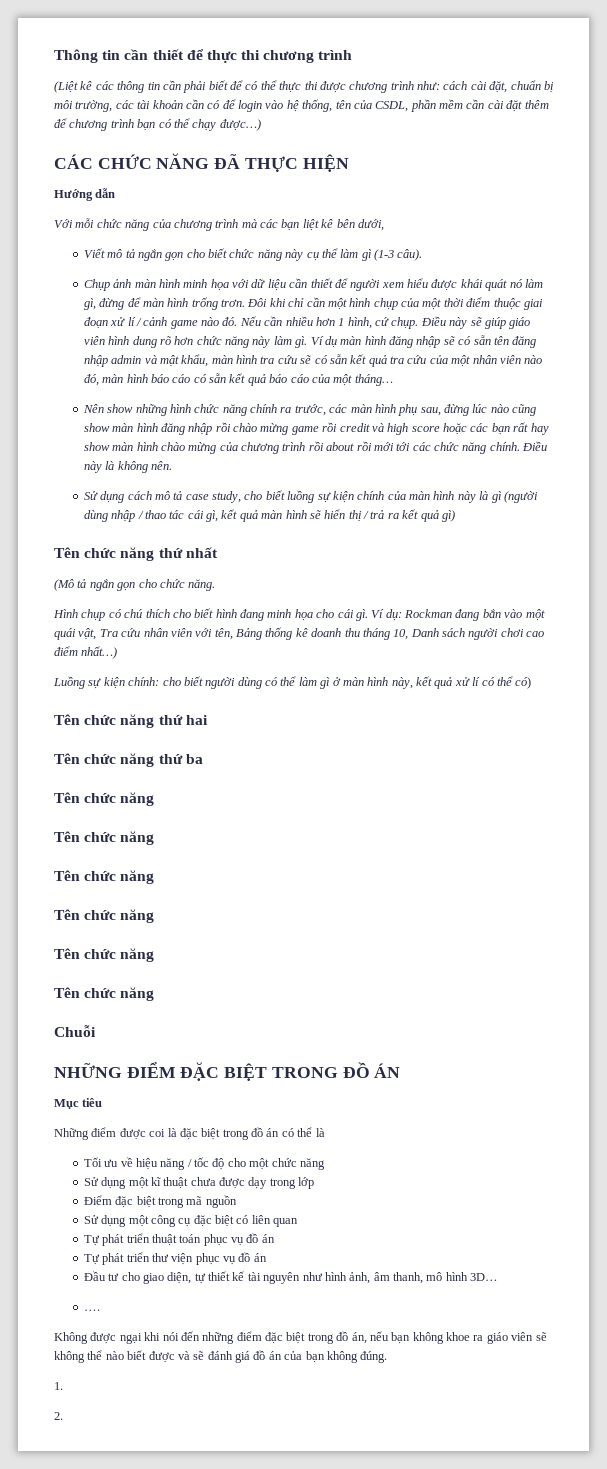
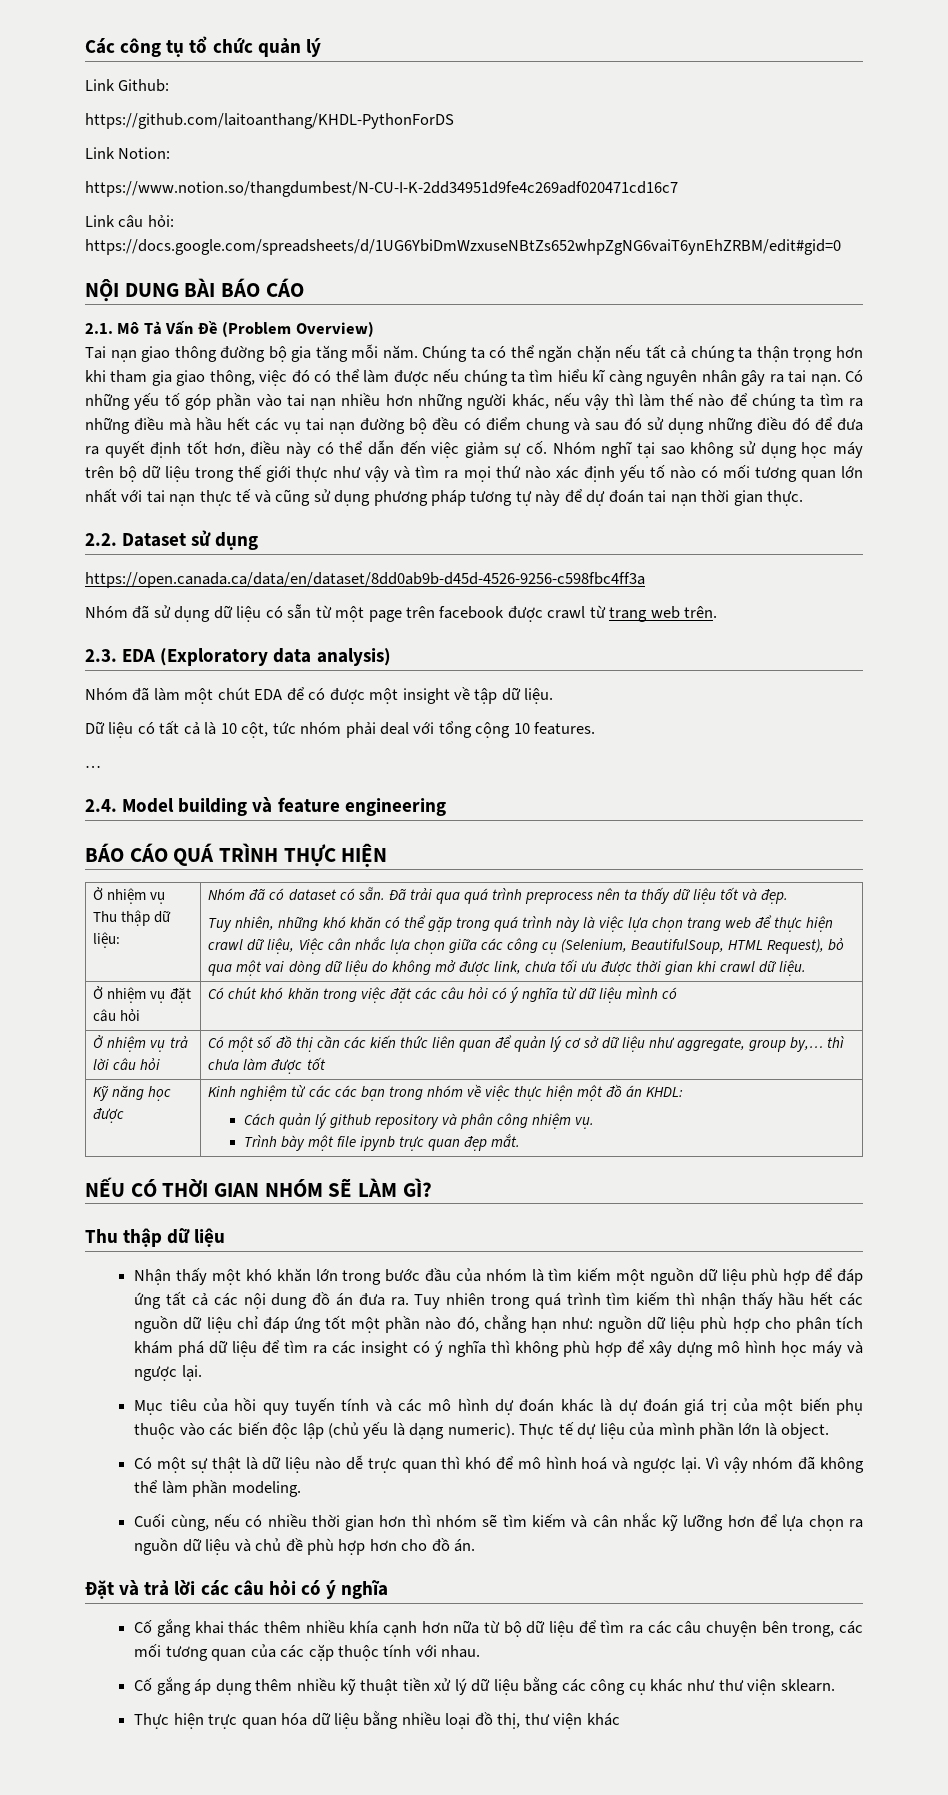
[54,49,353,63] [54,80,554,93] [54,99,549,112] [54,118,261,131] [54,153,349,172] [54,188,116,201] [54,218,384,231] [83,248,423,261] [83,278,543,291] [83,297,543,310] [83,316,531,329] [83,335,537,348] [83,354,543,367] [83,373,393,386] [82,404,537,416] [83,422,549,435] [83,441,548,454] [83,461,172,473] [83,490,538,503] [83,509,455,522] [54,547,218,561] [54,579,216,591] [53,608,545,621] [54,627,545,640] [54,646,118,659] [53,676,532,689] [54,714,208,728] [54,753,203,767] [54,792,155,806] [54,831,155,845] [54,870,155,884] [54,909,155,923] [54,948,155,962] [54,987,155,1001] [54,1025,96,1037] [54,1062,401,1081] [54,1098,103,1109] [54,1127,325,1140] [83,1157,325,1170] [83,1177,315,1189] [83,1195,237,1208] [83,1215,299,1227] [83,1233,275,1246] [83,1252,267,1265] [83,1271,499,1284] [83,1309,100,1311] [54,1331,547,1344] [54,1350,388,1363] [54,1382,63,1390] [54,1412,63,1420] Thông tin cần thiết để thực thi chương trình // (Liệt kê các thông tin cần phải biết để có thể thực thi được chương trình như: cách cài đặt, chuẩn bị môi trường, các tài khoản cần có để login vào hệ thống, tên của CSDL, phần mềm cần cài đặt thêm để chương trình bạn có thể chạy được…) // CÁC CHỨC NĂNG ĐÃ THỰC HIỆN // Hướng dẫn // Với mỗi chức năng của chương trình mà các bạn liệt kê bên dưới, // Viết mô tả ngắn gọn cho biết chức năng này cụ thể làm gì (1-3 câu). // Chụp ảnh màn hình minh họa với dữ liệu cần thiết để người xem hiểu được khái quát nó làm gì, đừng để màn hình trống trơn. Đôi khi chỉ cần một hình chụp của một thời điểm thuộc giai đoạn xử lí / cảnh game nào đó. Nếu cần nhiều hơn 1 hình, cứ chụp. Điều này sẽ giúp giáo viên hình dung rõ hơn chức năng này làm gì. Ví dụ màn hình đăng nhập sẽ có sẵn tên đăng nhập admin và mật khẩu, màn hình tra cứu sẽ có sẵn kết quả tra cứu của một nhân viên nào đó, màn hình báo cáo có sẵn kết quả báo cáo của một tháng… // Nên show những hình chức năng chính ra trước, các màn hình phụ sau, đừng lúc nào cũng show màn hình đăng nhập rồi chào mừng game rồi credit và high score hoặc các bạn rất hay show màn hình chào mừng của chương trình rồi about rồi mới tới các chức năng chính. Điều này là không nên. // Sử dụng cách mô tả case study, cho biết luồng sự kiện chính của màn hình này là gì (người dùng nhập / thao tác cái gì, kết quả màn hình sẽ hiển thị / trả ra kết quả gì) // Tên chức năng thứ nhất // (Mô tả ngắn gọn cho chức năng. // Hình chụp có chú thích cho biết hình đang minh họa cho cái gì. Ví dụ: Rockman đang bắn vào một quái vật, Tra cứu nhân viên với tên, Bảng thống kê doanh thu tháng 10, Danh sách người chơi cao điểm nhất…) // Luồng sự kiện chính: cho biết người dùng có thể làm gì ở màn hình này, kết quả xử lí có thể có) // Tên chức năng thứ hai // Tên chức năng thứ ba // Tên chức năng // Tên chức năng // Tên chức năng // Tên chức năng // Tên chức năng // Tên chức năng // Chuỗi // NHỮNG ĐIỂM ĐẶC BIỆT TRONG ĐỒ ÁN // Mục tiêu // Những điểm được coi là đặc biệt trong đồ án có thể là // Tối ưu về hiệu năng / tốc độ cho một chức năng // Sử dụng một kĩ thuật chưa được dạy trong lớp // Điểm đặc biệt trong mã nguồn // Sử dụng một công cụ đặc biệt có liên quan // Tự phát triển thuật toán phục vụ đồ án // Tự phát triển thư viện phục vụ đồ án // Đầu tư cho giao diện, tự thiết kế tài nguyên như hình ảnh, âm thanh, mô hình 3D… // …. // Không được ngại khi nói đến những điểm đặc biệt trong đồ án, nếu bạn không khoe ra giáo viên sẽ không thể nào biết được và sẽ đánh giá đồ án của bạn không đúng. // 1. // 2. -> [85,36,321,57] [85,79,170,92] [85,113,454,129] [85,147,171,159] [85,181,678,197] [85,215,174,228] [85,239,841,255] [85,278,304,302] [85,321,374,337] [85,344,863,362] [85,369,864,386] [85,393,864,410] [85,417,863,434] [85,440,864,458] [85,465,863,482] [85,489,804,506] [85,530,259,550] [85,572,645,588] [85,604,718,622] [85,648,391,666] [85,687,554,704] [85,721,596,738] [85,765,101,768] [85,797,446,816] [85,843,388,867] [93,887,166,904] [93,910,172,926] [93,932,121,948] [208,887,789,904] [208,915,834,932] [208,937,845,954] [208,959,807,976] [93,986,191,1003] [93,1009,141,1022] [208,987,678,1003] [93,1035,188,1052] [93,1058,161,1070] [208,1035,845,1052] [208,1057,326,1074] [93,1085,172,1101] [93,1108,125,1123] [208,1084,684,1101] [243,1113,594,1129] [243,1134,520,1151] [85,1177,432,1197] [85,1228,226,1247] [134,1268,863,1285] [134,1292,864,1309] [134,1315,864,1333] [134,1340,864,1357] [134,1365,202,1381] [134,1398,863,1415] [134,1422,830,1439] [134,1455,864,1473] [134,1480,301,1497] [134,1513,863,1531] [134,1538,476,1555] [85,1580,389,1599] [134,1619,864,1637] [134,1644,481,1661] [134,1677,835,1695] [134,1711,620,1729] Các công tụ tổ chức quản lý // Link Github: // https://github.com/laitoanthang/KHDL-PythonForDS // Link Notion: // https://www.notion.so/thangdumbest/N-CU-I-K-2dd34951d9fe4c269adf020471cd16c7 // Link câu hỏi: https://docs.google.com/spreadsheets/d/1UG6YbiDmWzxuseNBtZs652whpZgNG6vaiT6ynEhZRBM/edit#gid=0 // NỘI DUNG BÀI BÁO CÁO // 2.1. Mô Tả Vấn Đề (Problem Overview) // Tai nạn giao thông đường bộ gia tăng mỗi năm. Chúng ta có thể ngăn chặn nếu tất cả chúng ta thận trọng hơn khi tham gia giao thông, việc đó có thể làm được nếu chúng ta tìm hiểu kĩ càng nguyên nhân gây ra tai nạn. Có những yếu tố góp phần vào tai nạn nhiều hơn những người khác, nếu vậy thì làm thế nào để chúng ta tìm ra những điều mà hầu hết các vụ tai nạn đường bộ đều có điểm chung và sau đó sử dụng những điều đó để đưa ra quyết định tốt hơn, điều này có thể dẫn đến việc giảm sự cố. Nhóm nghĩ tại sao không sử dụng học máy trên bộ dữ liệu trong thế giới thực như vậy và tìm ra mọi thứ nào xác định yếu tố nào có mối tương quan lớn nhất với tai nạn thực tế và cũng sử dụng phương pháp tương tự này để dự đoán tai nạn thời gian thực. // 2.2. Dataset sử dụng // https://open.canada.ca/data/en/dataset/8dd0ab9b-d45d-4526-9256-c598fbc4ff3a // Nhóm đã sử dụng dữ liệu có sẵn từ một page trên facebook được crawl từ trang web trên. // 2.3. EDA (Exploratory data analysis) // Nhóm đã làm một chút EDA để có được một insight về tập dữ liệu. // Dữ liệu có tất cả là 10 cột, tức nhóm phải deal với tổng cộng 10 features. // … // 2.4. Model building và feature engineering // BÁO CÁO QUÁ TRÌNH THỰC HIỆN // Ở nhiệm vụ Thu thập dữ liệu: | Nhóm đã có dataset có sẵn. Đã trải qua quá trình preprocess nên ta thấy dữ liệu tốt và đẹp. // Tuy nhiên, những khó khăn có thể gặp trong quá trình này là việc lựa chọn trang web để thực hiện crawl dữ liệu, Việc cân nhắc lựa chọn giữa các công cụ (Selenium, BeautifulSoup, HTML Request), bỏ qua một vai dòng dữ liệu do không mở được link, chưa tối ưu được thời gian khi crawl dữ liệu. // Ở nhiệm vụ đặt câu hỏi | Có chút khó khăn trong việc đặt các câu hỏi có ý nghĩa từ dữ liệu mình có // Ở nhiệm vụ trả lời câu hỏi | Có một số đồ thị cần các kiến thức liên quan để quản lý cơ sở dữ liệu như aggregate, group by,… thì chưa làm được tốt // Kỹ năng học được | Kinh nghiệm từ các các bạn trong nhóm về việc thực hiện một đồ án KHDL: // Cách quản lý github repository và phân công nhiệm vụ. // Trình bày một file ipynb trực quan đẹp mắt. // NẾU CÓ THỜI GIAN NHÓM SẼ LÀM GÌ? // Thu thập dữ liệu // Nhận thấy một khó khăn lớn trong bước đầu của nhóm là tìm kiếm một nguồn dữ liệu phù hợp để đáp ứng tất cả các nội dung đồ án đưa ra. Tuy nhiên trong quá trình tìm kiếm thì nhận thấy hầu hết các nguồn dữ liệu chỉ đáp ứng tốt một phần nào đó, chẳng hạn như: nguồn dữ liệu phù hợp cho phân tích khám phá dữ liệu để tìm ra các insight có ý nghĩa thì không phù hợp để xây dựng mô hình học máy và ngược lại. // Mục tiêu của hồi quy tuyến tính và các mô hình dự đoán khác là dự đoán giá trị của một biến phụ thuộc vào các biến độc lập (chủ yếu là dạng numeric). Thực tế dự liệu của mình phần lớn là object. // Có một sự thật là dữ liệu nào dễ trực quan thì khó để mô hình hoá và ngược lại. Vì vậy nhóm đã không thể làm phần modeling. // Cuối cùng, nếu có nhiều thời gian hơn thì nhóm sẽ tìm kiếm và cân nhắc kỹ lưỡng hơn để lựa chọn ra nguồn dữ liệu và chủ đề phù hợp hơn cho đồ án. // Đặt và trả lời các câu hỏi có ý nghĩa // Cố gắng khai thác thêm nhiều khía cạnh hơn nữa từ bộ dữ liệu để tìm ra các câu chuyện bên trong, các mối tương quan của các cặp thuộc tính với nhau. // Cố gắng áp dụng thêm nhiều kỹ thuật tiền xử lý dữ liệu bằng các công cụ khác như thư viện sklearn. // Thực hiện trực quan hóa dữ liệu bằng nhiều loại đồ thị, thư viện khác

